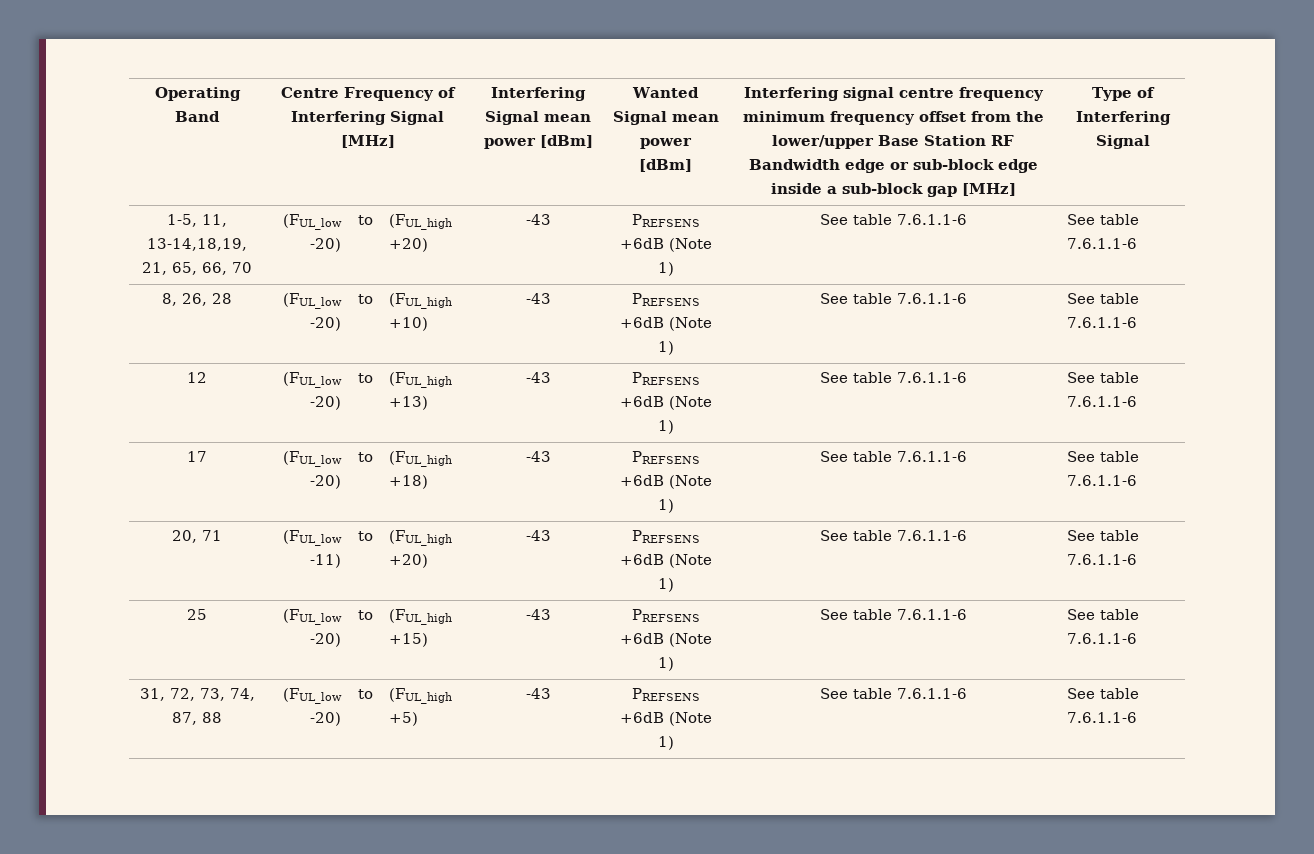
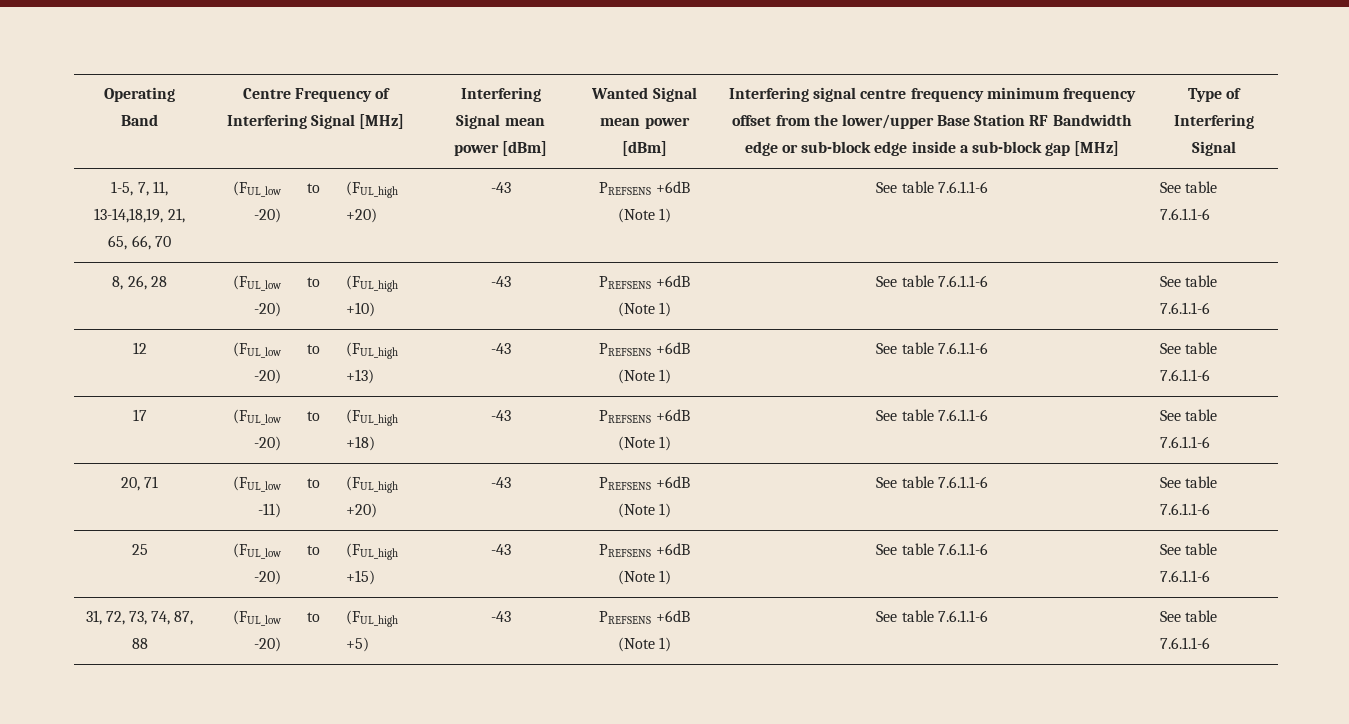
(197, 220) none -> [137,182,149,196] 7,

